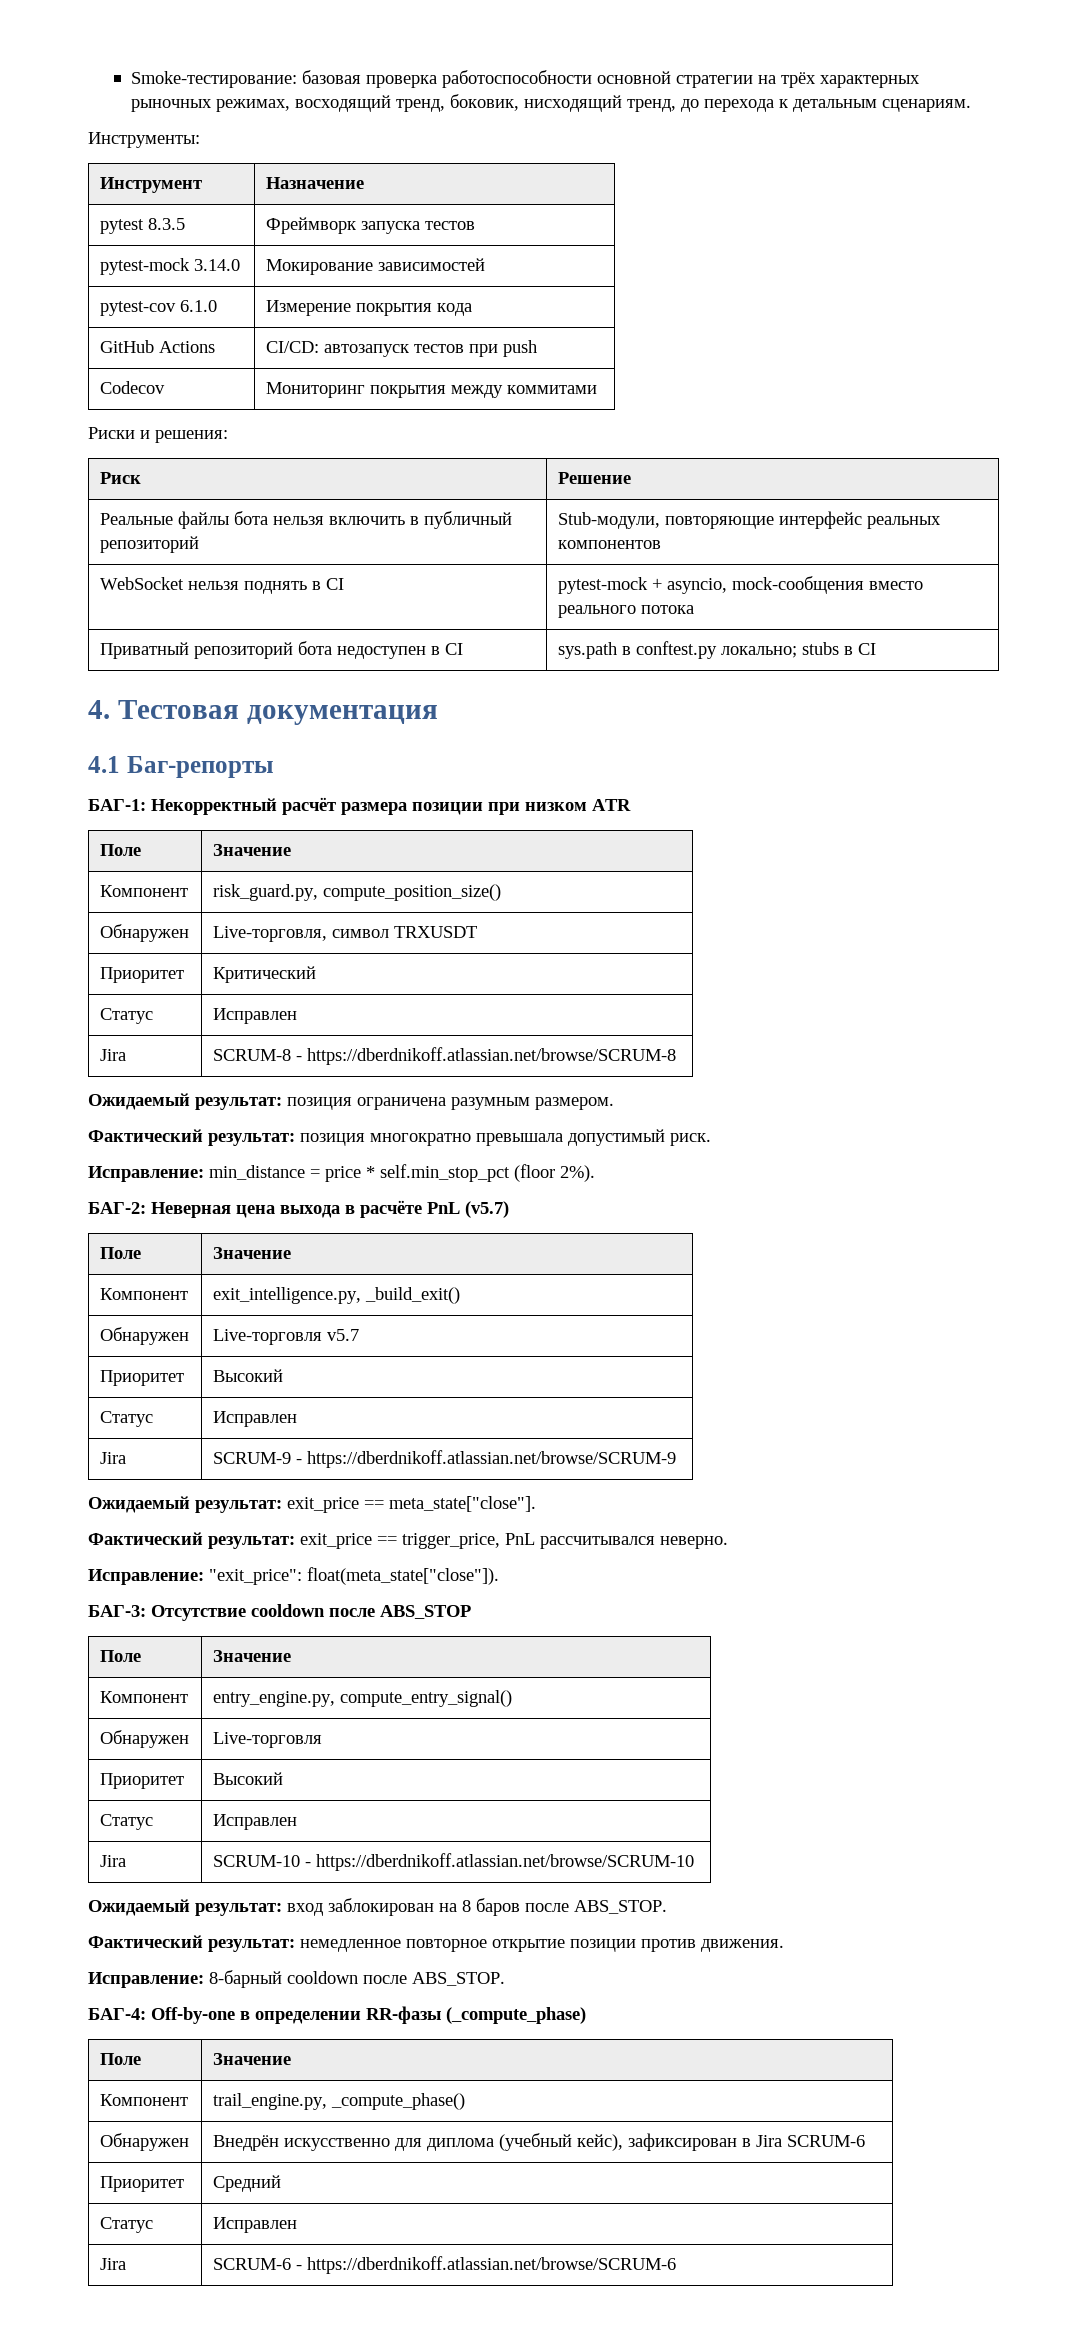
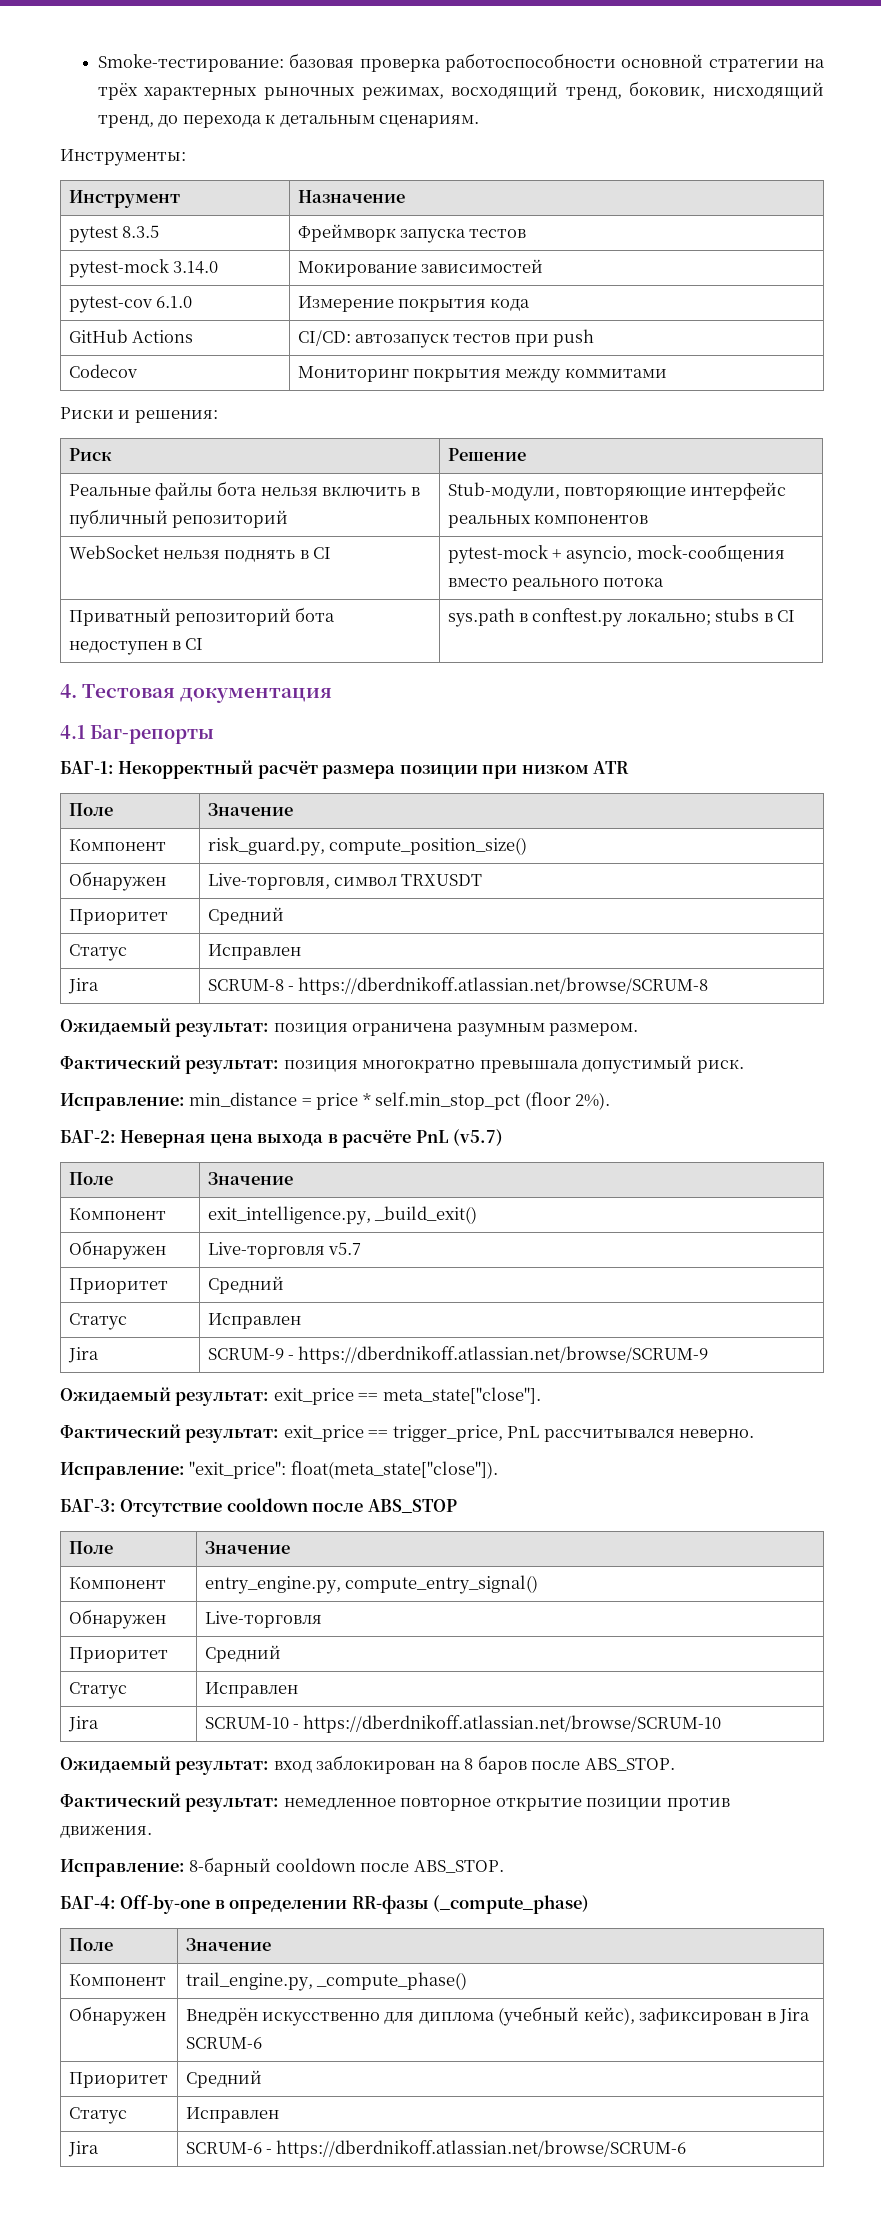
[212,966,316,983] Критический -> [207,907,284,925] Средний
[212,1369,283,1382] Высокий -> [207,1276,284,1294] Средний
[212,1772,283,1785] Высокий -> [204,1645,281,1663] Средний

